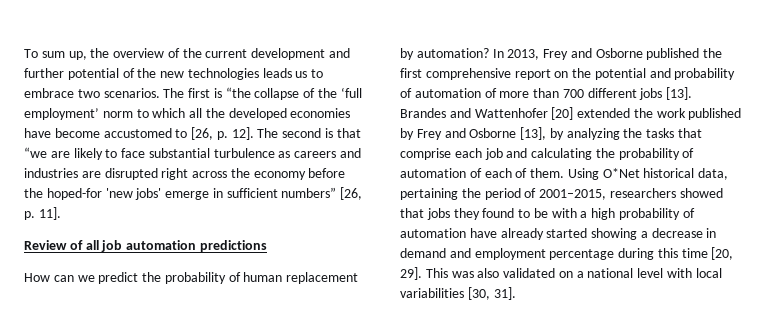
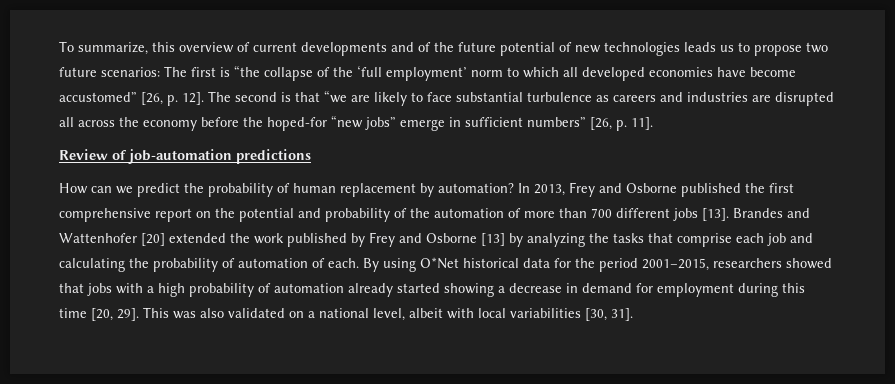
[41,48,351,60] [24,68,64,78] sum up, the overview of the current development and further -> [78,42,496,56] summarize, this overview of current developments and of the future
[137,68,157,78] the -> (572, 47) none
[24,88,160,98] embrace two scenarios. -> [754,42,828,56] [59,67,160,77] propose two future scenarios:
[205,108,225,118] the -> (578, 72) none
[103,128,188,138] accustomed to -> [59,92,137,102] accustomed”
[161,168,189,180] right -> [59,117,74,127] all
[105,188,162,200] 'new jobs' -> [331,115,396,130] “new jobs”
[85,240,197,252] all job automation -> [128,149,232,164] job-automation
(412, 93) none -> [410,208,430,218] the
[520,127,547,140] [13], -> [481,233,505,246] [13]
[484,168,729,180] [400,188,458,200] each of them. Using O*Net historical data, pertaining -> [328,257,571,272] each. By using O*Net historical data for
[524,188,537,198] of -> (638, 265) none
[453,208,548,220] they found to be -> (112, 289) none
[469,228,497,238] have -> (344, 288) none
[449,248,615,260] and employment percentage -> [636,283,734,297] for employment
[637,268,664,278] level -> [373,308,443,321] level, albeit

